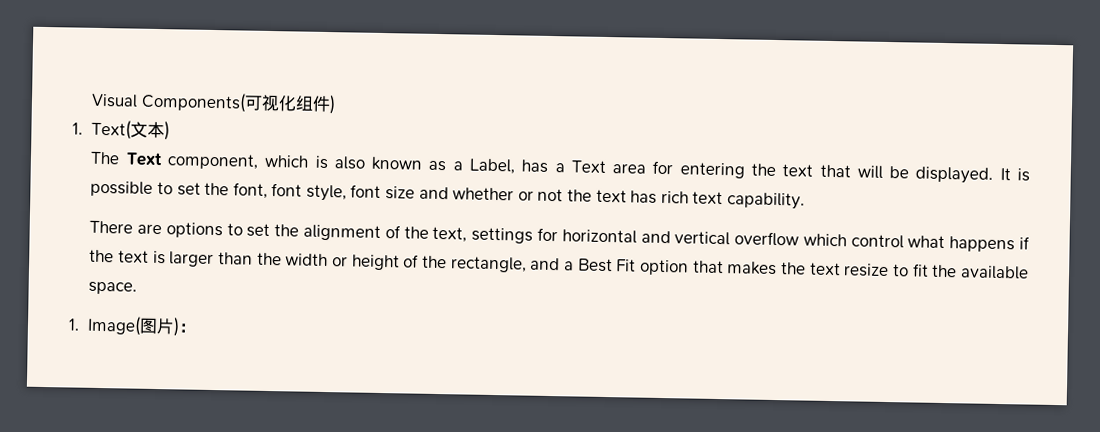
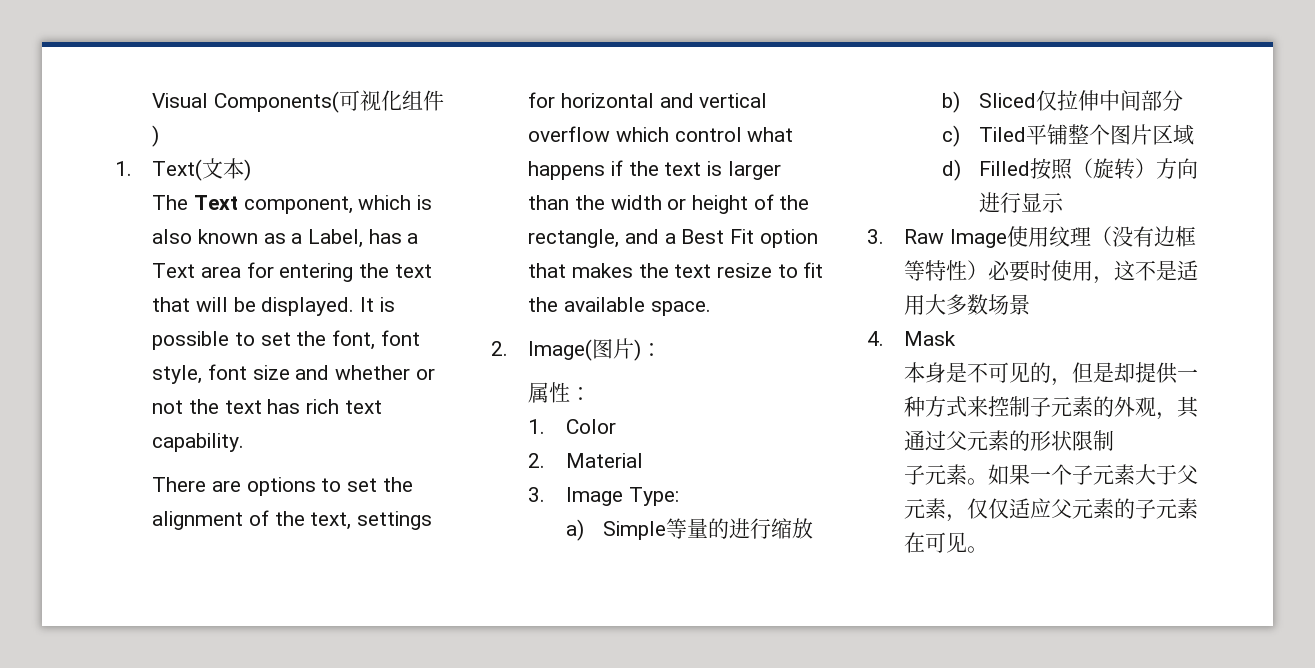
[68,318,80,331] 1. -> [491,341,508,356] 2.
(198, 328) none -> [528,382,592,403] [528,419,616,434] [528,453,643,468] [528,487,679,506] [565,518,814,541] [941,90,1184,113] [941,124,1195,147] [941,158,1199,181] [979,192,1065,213] [867,226,1197,248] [904,260,1199,284] [904,294,1031,315] [867,331,957,346] [904,362,1199,386] [904,396,1200,420] [904,430,1115,451] [904,464,1199,485] [904,498,1199,522] [904,532,989,553] // 属性： // 1. Color // 2. Material // 3. Image Type: // a) Simple等量的进行缩放 // b) Sliced仅拉伸中间部分 // c) Tiled平铺整个图片区域 // d) Filled按照（旋转）方向进行显示 // 3. Raw Image使用纹理（没有边框等特性）必要时使用，这不是适用大多数场景 // 4. Mask // 本身是不可见的，但是却提供一种方式来控制子元素的外观，其通过父元素的形状限制 // 子元素。如果一个子元素大于父元素，仅仅适应父元素的子元素在可见。

